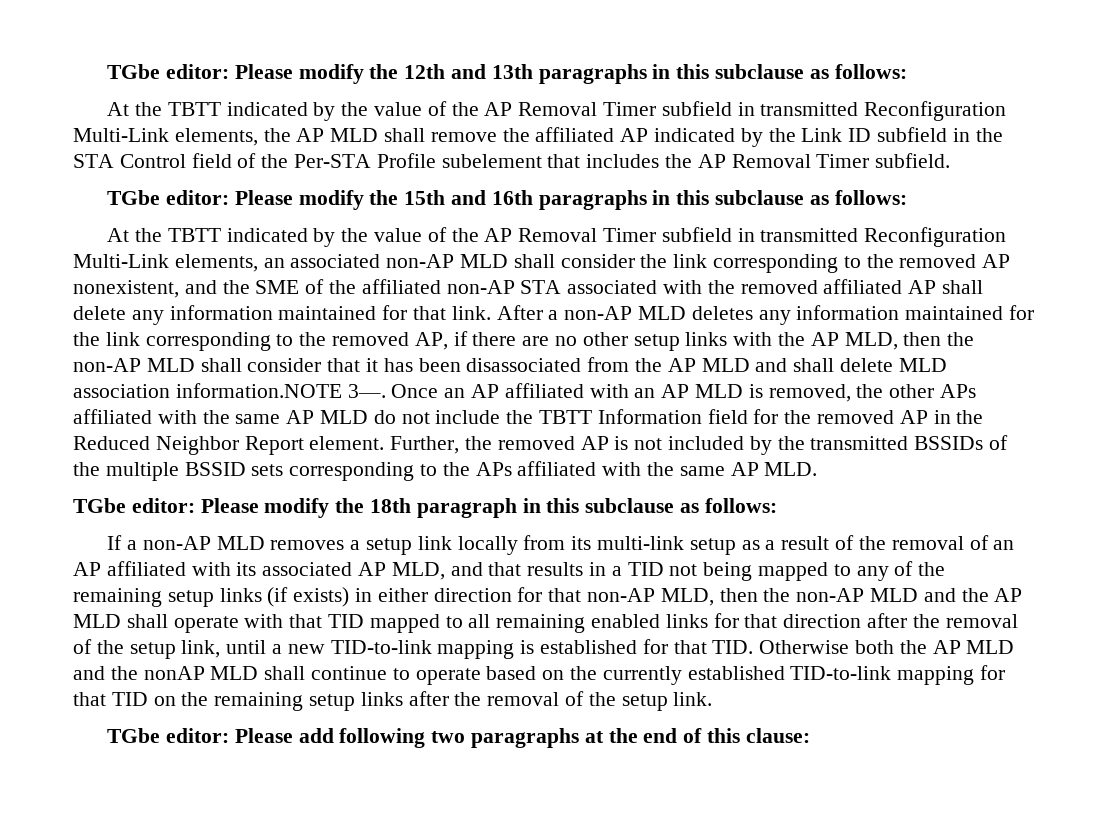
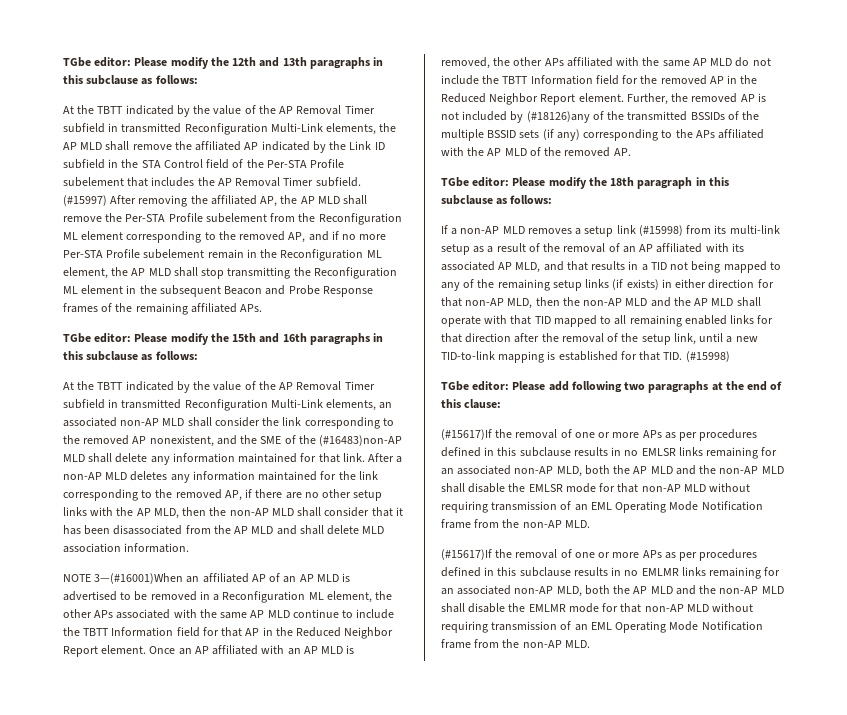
(951, 160) none -> [63,195,368,207] [63,213,402,225] [63,231,387,243] [63,249,382,261] [63,267,397,279] [63,285,373,297] [63,303,263,315] (#15997) After removing the affiliated AP, the AP MLD shall remove the Per-STA Profile subelement from the Reconfiguration ML element corresponding to the removed AP, and if no more Per-STA Profile subelement remain in the Reconfiguration ML element, the AP MLD shall stop transmitting the Reconfiguration ML element in the subsequent Beacon and Probe Response frames of the remaining affiliated APs.
[361,279,937,294] affiliated non-AP STA associated with the removed affiliated AP -> [319,435,403,446] [63,454,85,462] (#16483)non-AP MLD
[175,383,386,398] information.NOTE 3—. -> [124,543,190,553] [63,573,351,584] [63,591,393,603] [63,609,395,619] [63,627,394,639] [63,645,147,657] information. // NOTE 3—(#16001)When an affiliated AP of an AP MLD is advertised to be removed in a Reconfiguration ML element, the other APs associated with the same AP MLD continue to include the TBTT Information field for that AP in the Reduced Neighbor Report element.
(772, 445) none -> [526,111,604,123] (#18126)any of
(284, 470) none -> [542,129,580,141] (if any)
[679,462,818,476] same AP MLD. -> [487,147,631,157] AP MLD of the removed AP.
[457,536,518,555] locally -> [638,225,683,236] (#15998)
[759,640,1015,654] [73,665,1006,685] [73,691,713,711] Otherwise both the AP MLD and the nonAP MLD shall continue to operate based on the currently established TID-to-link mapping for that TID on the remaining setup links after the removal of the setup link. -> [685,351,730,362] (#15998)
(810, 735) none -> [441,429,758,441] [441,447,778,459] [441,465,784,477] [441,483,751,493] [441,501,763,513] [441,519,590,529] [441,549,758,561] [441,567,781,579] [441,585,784,597] [441,603,754,613] [441,621,763,633] [441,639,590,649] // (#15617)If the removal of one or more APs as per procedures defined in this subclause results in no EMLSR links remaining for an associated non-AP MLD, both the AP MLD and the non-AP MLD shall disable the EMLSR mode for that non-AP MLD without requiring transmission of an EML Operating Mode Notification frame from the non-AP MLD. // (#15617)If the removal of one or more APs as per procedures defined in this subclause results in no EMLMR links remaining for an associated non-AP MLD, both the AP MLD and the non-AP MLD shall disable the EMLMR mode for that non-AP MLD without requiring transmission of an EML Operating Mode Notification frame from the non-AP MLD.

